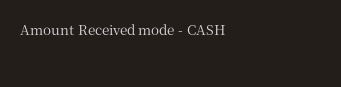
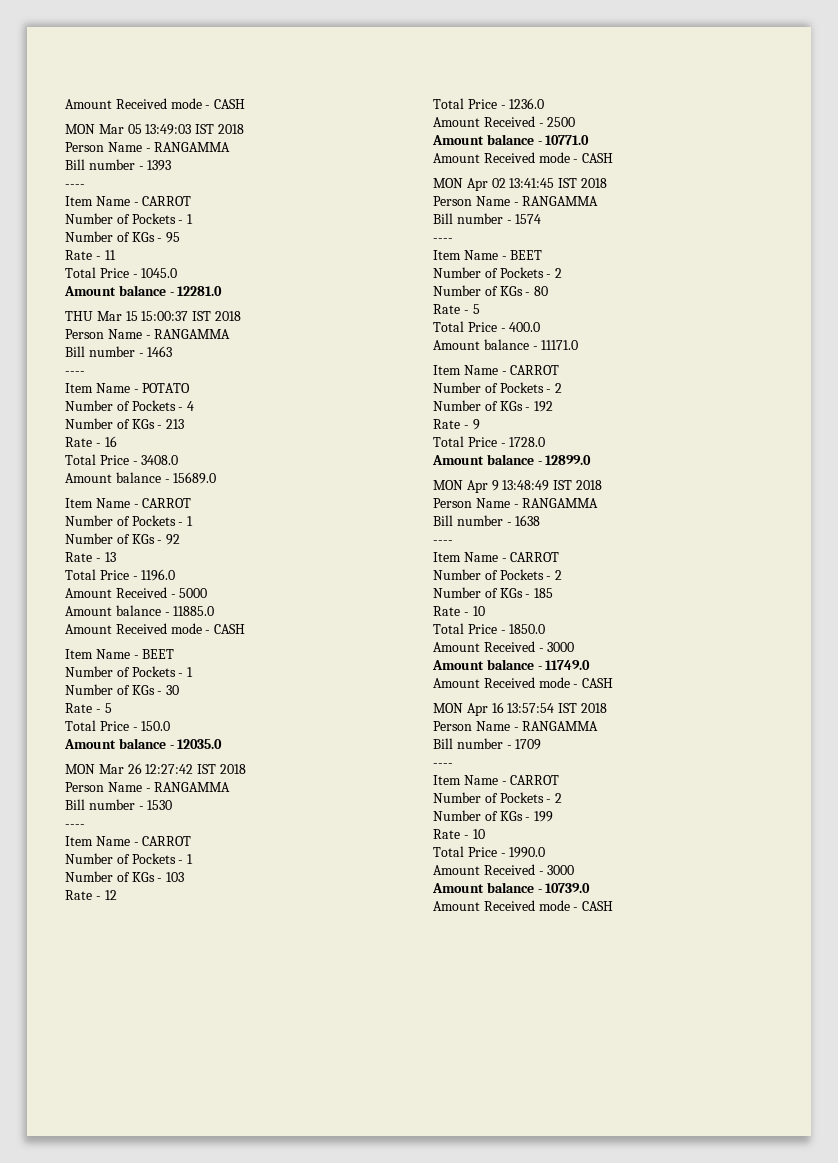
[20,24,226,35] Amount Received mode - CASH -> [65,98,246,109] [65,124,244,135] [65,142,231,152] [65,159,172,171] [65,184,85,188] [65,196,192,206] [65,213,194,224] [65,231,181,243] [65,250,116,260] [65,267,178,278] [64,285,223,296] [65,311,241,321] [65,329,231,339] [65,346,173,357] [65,371,85,375] [65,383,191,393] [65,400,195,411] [65,418,185,429] [65,436,117,447] [65,454,179,465] [65,472,217,484] [65,498,192,508] [65,515,194,526] [65,533,181,545] [65,552,116,562] [65,569,176,581] [65,587,208,598] [65,605,215,616] [65,623,246,634] [65,649,175,659] [65,666,194,677] [65,684,180,695] [65,703,112,713] [65,720,171,731] [64,738,223,749] [65,763,246,774] [65,782,231,792] [65,799,173,810] [65,824,85,828] [65,836,192,846] [65,853,194,864] [65,871,185,882] [65,890,117,900] [433,98,545,109] [433,116,576,127] [432,134,590,145] [433,152,614,163] [433,178,607,191] [433,196,599,206] [433,213,542,224] [433,238,453,242] [433,250,543,260] [433,267,563,278] [433,285,549,296] [433,304,480,314] [433,321,541,332] [433,339,579,350] [433,365,560,375] [433,382,563,393] [433,400,554,412] [433,419,480,430] [433,436,546,447] [432,454,592,465] [433,480,602,493] [433,498,599,508] [433,515,541,526] [433,540,453,544] [433,552,560,562] [433,569,563,580] [433,587,554,598] [433,606,485,616] [433,623,546,634] [433,641,575,652] [432,659,591,670] [433,677,614,688] [433,702,607,716] [433,721,599,731] [433,738,542,750] [433,763,453,767] [433,775,560,785] [433,792,563,803] [433,810,554,822] [433,829,485,839] [433,846,546,858] [433,864,575,875] [432,882,591,893] [433,900,614,911] Amount Received mode - CASH // MON Mar 05 13:49:03 IST 2018 // Person Name - RANGAMMA // Bill number - 1393 // ---- // Item Name - CARROT // Number of Pockets - 1 // Number of KGs - 95 // Rate - 11 // Total Price - 1045.0 // Amount balance - 12281.0 // THU Mar 15 15:00:37 IST 2018 // Person Name - RANGAMMA // Bill number - 1463 // ---- // Item Name - POTATO // Number of Pockets - 4 // Number of KGs - 213 // Rate - 16 // Total Price - 3408.0 // Amount balance - 15689.0 // Item Name - CARROT // Number of Pockets - 1 // Number of KGs - 92 // Rate - 13 // Total Price - 1196.0 // Amount Received - 5000 // Amount balance - 11885.0 // Amount Received mode - CASH // Item Name - BEET // Number of Pockets - 1 // Number of KGs - 30 // Rate - 5 // Total Price - 150.0 // Amount balance - 12035.0 // MON Mar 26 12:27:42 IST 2018 // Person Name - RANGAMMA // Bill number - 1530 // ---- // Item Name - CARROT // Number of Pockets - 1 // Number of KGs - 103 // Rate - 12 // Total Price - 1236.0 // Amount Received - 2500 // Amount balance - 10771.0 // Amount Received mode - CASH // MON Apr 02 13:41:45 IST 2018 // Person Name - RANGAMMA // Bill number - 1574 // ---- // Item Name - BEET // Number of Pockets - 2 // Number of KGs - 80 // Rate - 5 // Total Price - 400.0 // Amount balance - 11171.0 // Item Name - CARROT // Number of Pockets - 2 // Number of KGs - 192 // Rate - 9 // Total Price - 1728.0 // Amount balance - 12899.0 // MON Apr 9 13:48:49 IST 2018 // Person Name - RANGAMMA // Bill number - 1638 // ---- // Item Name - CARROT // Number of Pockets - 2 // Number of KGs - 185 // Rate - 10 // Total Price - 1850.0 // Amount Received - 3000 // Amount balance - 11749.0 // Amount Received mode - CASH // MON Apr 16 13:57:54 IST 2018 // Person Name - RANGAMMA // Bill number - 1709 // ---- // Item Name - CARROT // Number of Pockets - 2 // Number of KGs - 199 // Rate - 10 // Total Price - 1990.0 // Amount Received - 3000 // Amount balance - 10739.0 // Amount Received mode - CASH

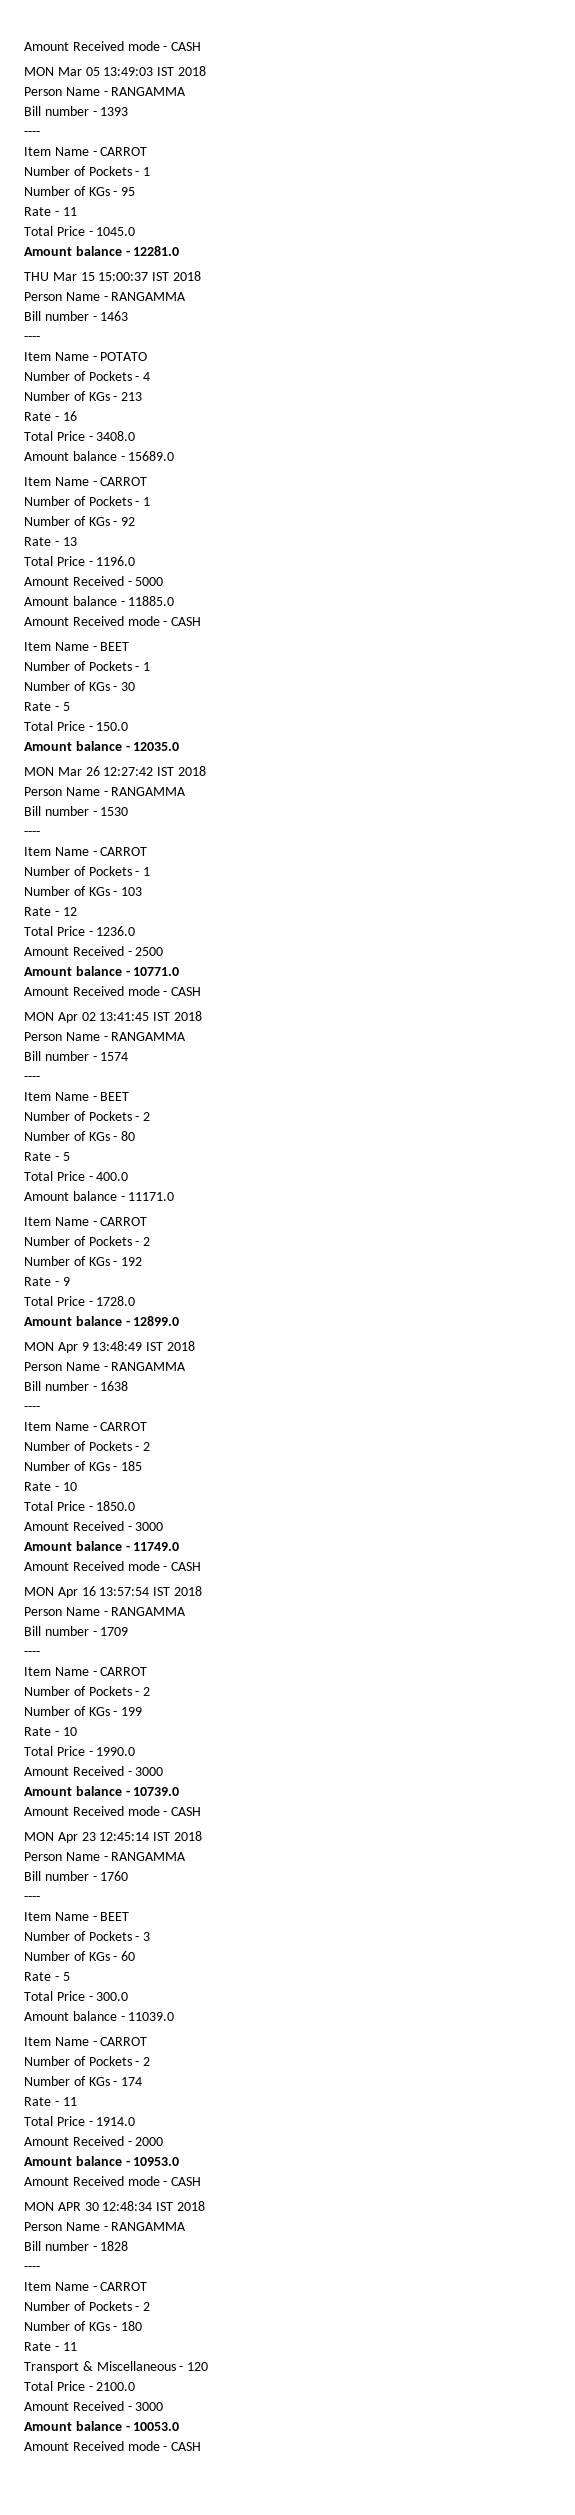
(614, 906) none -> [24,1831,202,1843] [24,1852,187,1861] [24,1871,129,1881] [24,1896,40,1901] [24,1912,130,1921] [24,1931,151,1941] [24,1951,136,1961] [24,1972,70,1981] [24,1991,129,2001] [24,2011,175,2021] [24,2037,148,2046] [24,2056,151,2066] [24,2076,143,2086] [24,2097,77,2106] [24,2116,136,2126] [24,2136,164,2146] [24,2156,180,2166] [24,2176,202,2186] [24,2201,205,2211] [24,2222,187,2231] [24,2241,129,2251] [24,2266,40,2271] [24,2282,148,2291] [24,2301,151,2311] [24,2321,143,2331] [24,2342,77,2351] [24,2361,209,2373] [24,2381,136,2391] [24,2401,164,2411] [24,2421,180,2431] [24,2441,202,2451] // MON Apr 23 12:45:14 IST 2018 // Person Name - RANGAMMA // Bill number - 1760 // ---- // Item Name - BEET // Number of Pockets - 3 // Number of KGs - 60 // Rate - 5 // Total Price - 300.0 // Amount balance - 11039.0 // Item Name - CARROT // Number of Pockets - 2 // Number of KGs - 174 // Rate - 11 // Total Price - 1914.0 // Amount Received - 2000 // Amount balance - 10953.0 // Amount Received mode - CASH // MON APR 30 12:48:34 IST 2018 // Person Name - RANGAMMA // Bill number - 1828 // ---- // Item Name - CARROT // Number of Pockets - 2 // Number of KGs - 180 // Rate - 11 // Transport & Miscellaneous - 120 // Total Price - 2100.0 // Amount Received - 3000 // Amount balance - 10053.0 // Amount Received mode - CASH

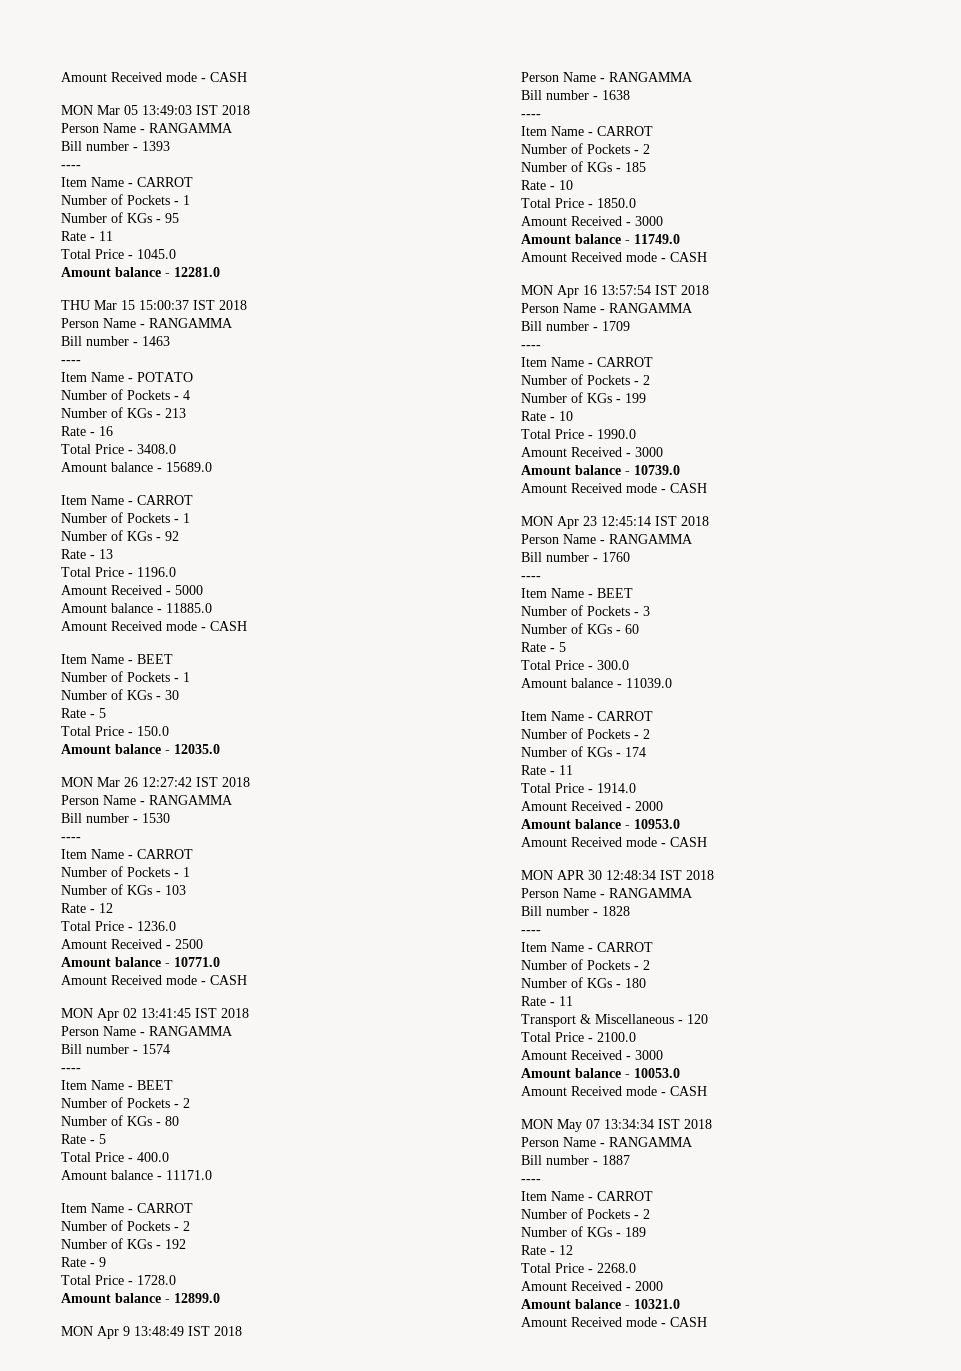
(202, 2446) none -> [521,1119,712,1132] [521,1137,693,1147] [521,1155,630,1165] [521,1179,541,1183] [521,1191,653,1201] [521,1208,650,1219] [521,1226,646,1237] [521,1245,573,1255] [521,1263,636,1273] [521,1281,663,1291] [521,1299,680,1309] [521,1317,707,1327] // MON May 07 13:34:34 IST 2018 // Person Name - RANGAMMA // Bill number - 1887 // ---- // Item Name - CARROT // Number of Pockets - 2 // Number of KGs - 189 // Rate - 12 // Total Price - 2268.0 // Amount Received - 2000 // Amount balance - 10321.0 // Amount Received mode - CASH

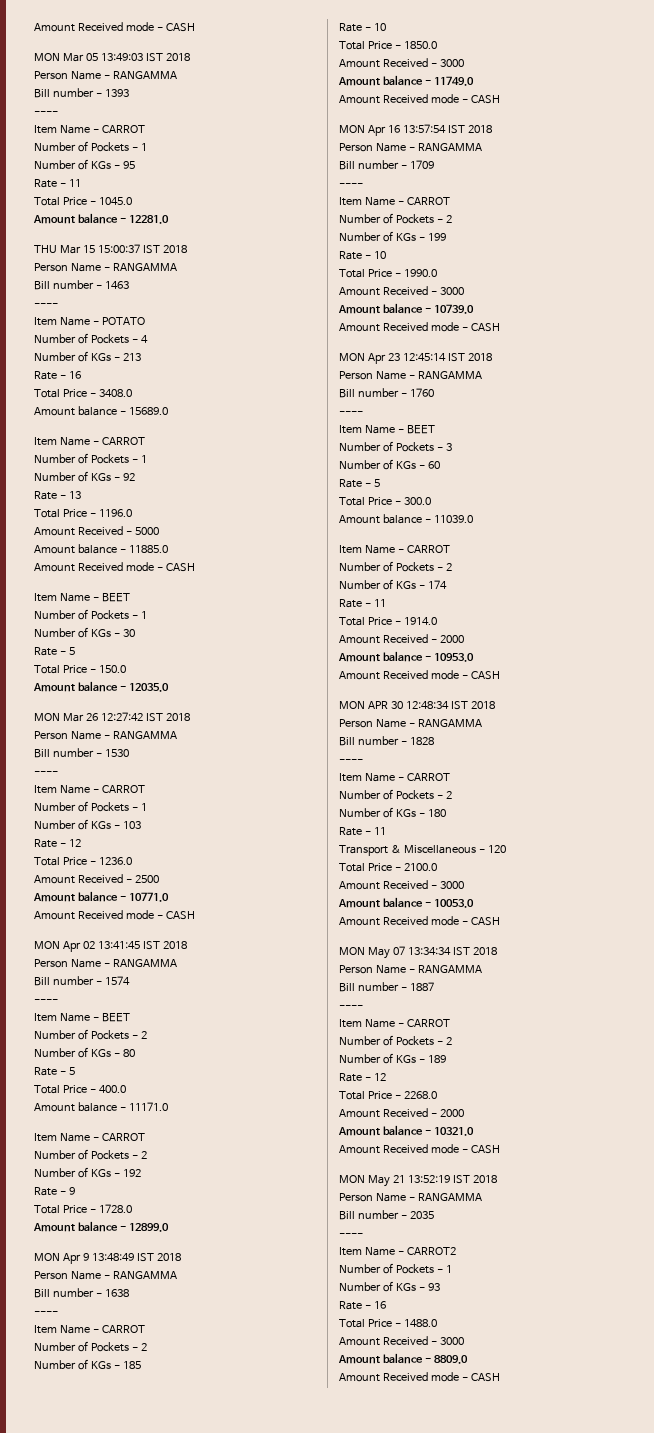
(707, 1322) none -> [339,1175,497,1187] [339,1193,482,1202] [339,1210,434,1220] [339,1233,363,1237] [339,1247,456,1256] [339,1263,452,1274] [339,1281,440,1292] [339,1301,386,1310] [339,1319,437,1328] [339,1336,464,1346] [338,1353,468,1364] [339,1372,500,1382] // MON May 21 13:52:19 IST 2018 // Person Name - RANGAMMA // Bill number - 2035 // ---- // Item Name - CARROT2 // Number of Pockets - 1 // Number of KGs - 93 // Rate - 16 // Total Price - 1488.0 // Amount Received - 3000 // Amount balance - 8809.0 // Amount Received mode - CASH

